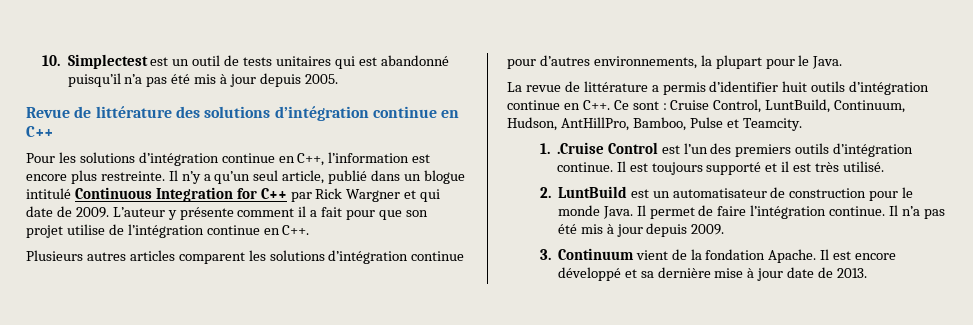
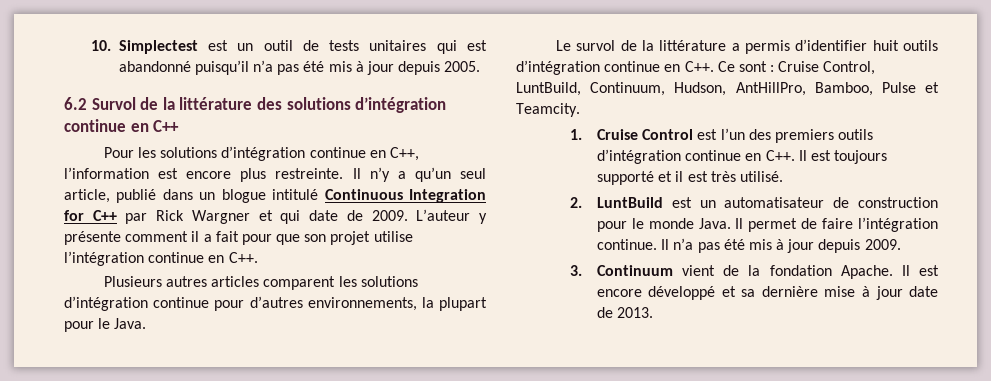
[26,106,92,118] Revue de -> [64,97,175,110] 6.2 Survol de la
[108,224,124,235] de -> (413, 236) none
[507,81,580,92] La revue de -> [555,40,654,51] Le survol de la
[556,142,604,154] .Cruise -> [596,129,638,140] Cruise
[556,162,613,172] continue. -> [685,150,795,161] continue en C++.

